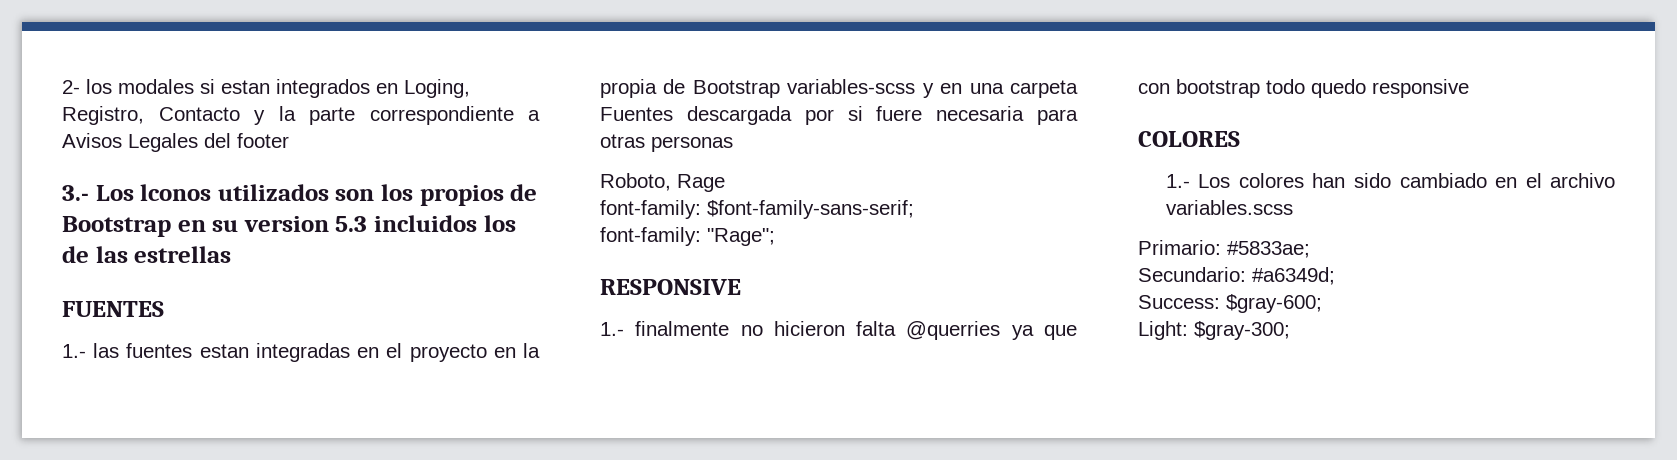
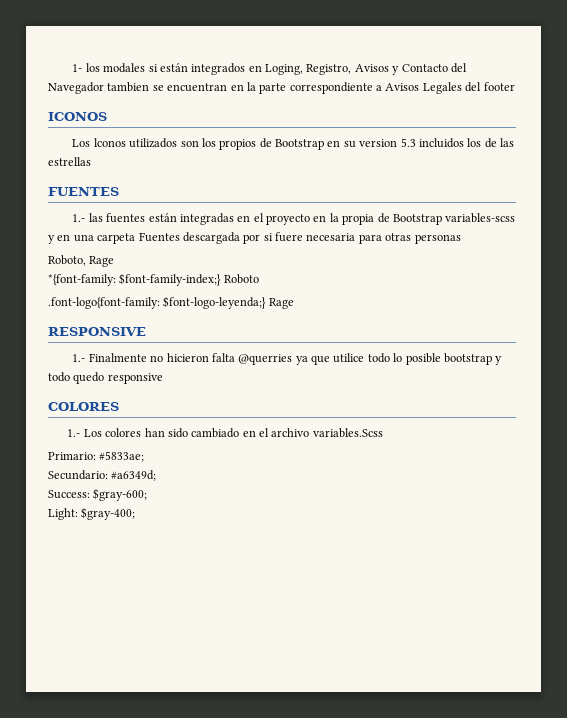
[62,80,80,94] 2- -> [72,64,83,72] 1-
[221,80,270,94] estan -> [159,63,188,72] están
[158,107,265,125] Contacto y -> [354,63,467,75] [48,82,244,94] Avisos y Contacto del Navegador tambien se encuentran en
[62,185,89,201] 3.- -> [48,112,107,121] ICONOS //
[199,344,249,358] estan -> [148,213,177,222] están
[600,200,914,219] [600,227,775,246] font-family: $font-family-sans-serif; // font-family: "Rage"; -> [48,273,259,286] [48,296,294,309] *{font-family: $font-family-index;} Roboto // .font-logo{font-family: $font-logo-leyenda;} Rage
[635,321,730,336] finalmente -> [88,353,147,362] Finalmente
[1138,79,1260,98] con bootstrap -> [333,353,503,365] utilice todo lo posible bootstrap y
[1165,200,1293,215] variables.scss -> [312,428,383,438] variables.Scss
[1194,321,1290,340] $gray-300; -> [81,507,136,520] $gray-400;

